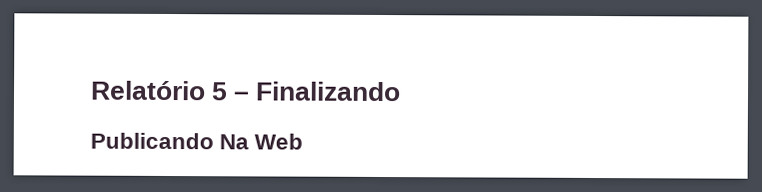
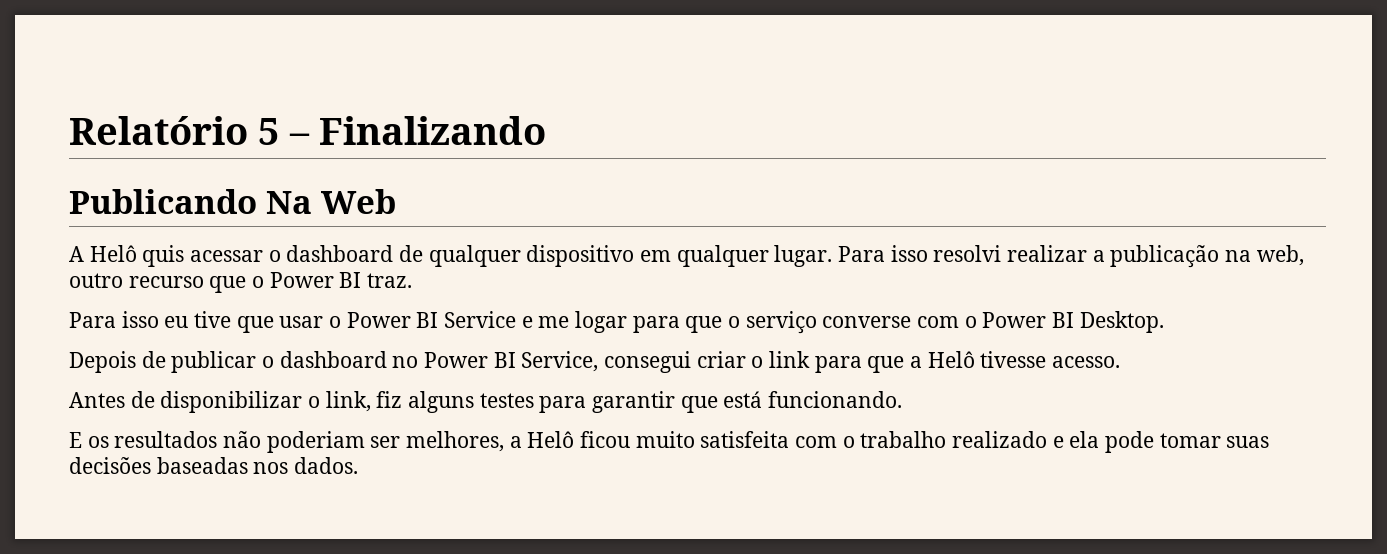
(304, 141) none -> [69,245,1304,268] [69,272,413,293] [69,311,1164,334] [69,351,1121,373] [69,391,903,413] [69,431,1270,453] [69,457,359,474] // A Helô quis acessar o dashboard de qualquer dispositivo em qualquer lugar. Para isso resolvi realizar a publicação na web, outro recurso que o Power BI traz. // Para isso eu tive que usar o Power BI Service e me logar para que o serviço converse com o Power BI Desktop. // Depois de publicar o dashboard no Power BI Service, consegui criar o link para que a Helô tivesse acesso. // Antes de disponibilizar o link, fiz alguns testes para garantir que está funcionando. // E os resultados não poderiam ser melhores, a Helô ficou muito satisfeita com o trabalho realizado e ela pode tomar suas decisões baseadas nos dados.

